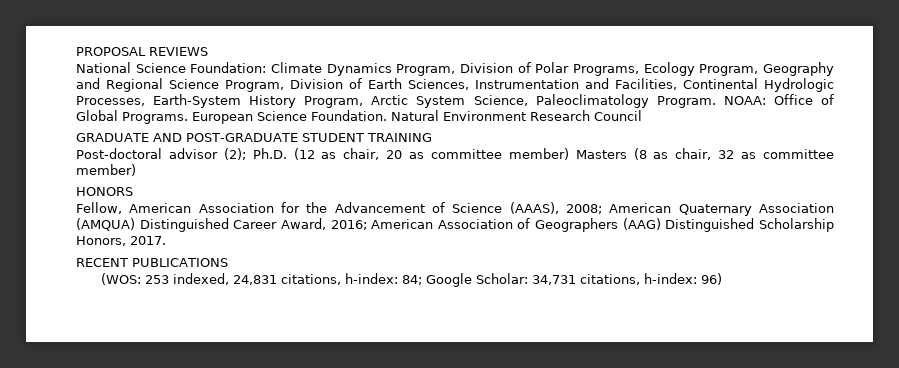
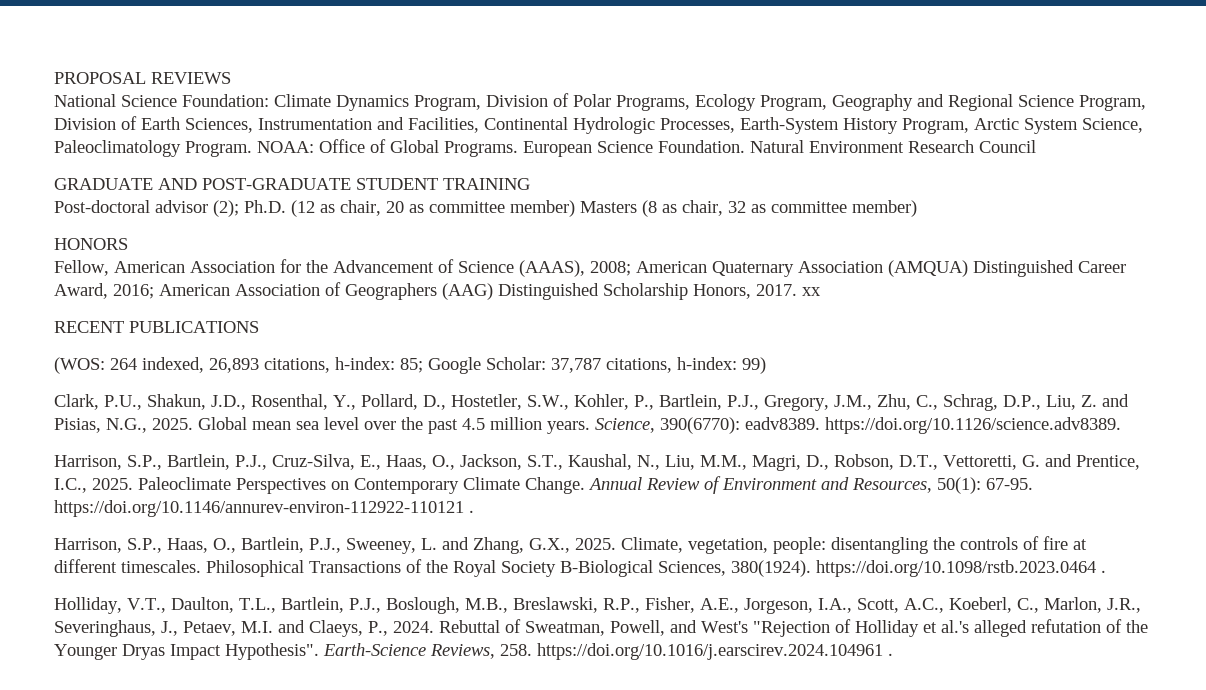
(166, 240) none -> [802,287,821,296] xx
[145,273,423,285] 253 indexed, 24,831 citations, h-index: 84; -> [110,357,423,373] 264 indexed, 26,893 citations, h-index: 85;
[532,273,723,285] 34,731 citations, h-index: 96) -> [551,357,766,374] [54,394,1129,411] [54,417,1121,434] [54,454,1140,471] [54,476,1033,494] [54,500,474,517] [54,536,1087,554] [54,559,1106,577] [54,597,1141,614] [54,619,1148,637] [54,643,893,660] 37,787 citations, h-index: 99) // Clark, P.U., Shakun, J.D., Rosenthal, Y., Pollard, D., Hostetler, S.W., Kohler, P., Bartlein, P.J., Gregory, J.M., Zhu, C., Schrag, D.P., Liu, Z. and Pisias, N.G., 2025. Global mean sea level over the past 4.5 million years. Science, 390(6770): eadv8389. https://doi.org/10.1126/science.adv8389. // Harrison, S.P., Bartlein, P.J., Cruz-Silva, E., Haas, O., Jackson, S.T., Kaushal, N., Liu, M.M., Magri, D., Robson, D.T., Vettoretti, G. and Prentice, I.C., 2025. Paleoclimate Perspectives on Contemporary Climate Change. Annual Review of Environment and Resources, 50(1): 67-95. https://doi.org/10.1146/annurev-environ-112922-110121 . // Harrison, S.P., Haas, O., Bartlein, P.J., Sweeney, L. and Zhang, G.X., 2025. Climate, vegetation, people: disentangling the controls of fire at different timescales. Philosophical Transactions of the Royal Society B-Biological Sciences, 380(1924). https://doi.org/10.1098/rstb.2023.0464 . // Holliday, V.T., Daulton, T.L., Bartlein, P.J., Boslough, M.B., Breslawski, R.P., Fisher, A.E., Jorgeson, I.A., Scott, A.C., Koeberl, C., Marlon, J.R., Severinghaus, J., Petaev, M.I. and Claeys, P., 2024. Rebuttal of Sweatman, Powell, and West's "Rejection of Holliday et al.'s alleged refutation of the Younger Dryas Impact Hypothesis". Earth-Science Reviews, 258. https://doi.org/10.1016/j.earscirev.2024.104961 .

